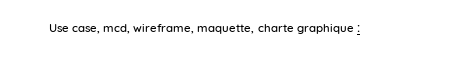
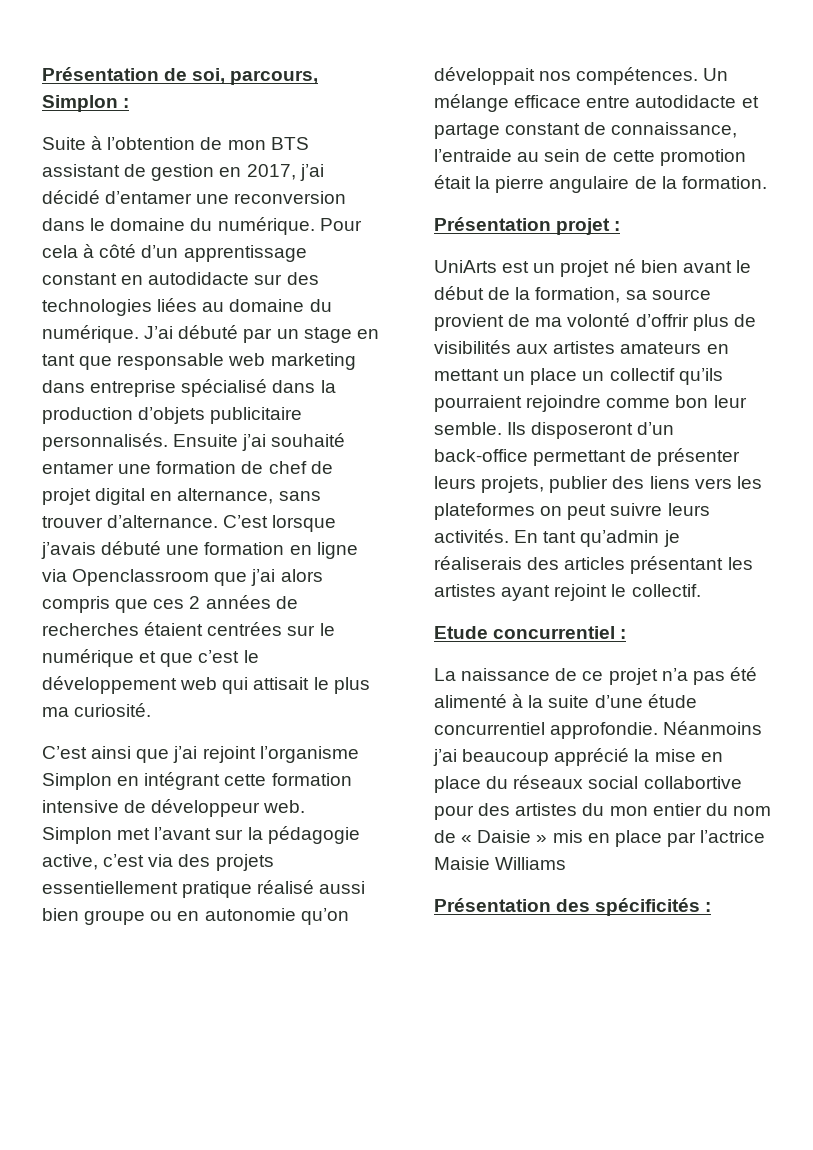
[49,24,354,34] Use case, mcd, wireframe, maquette, charte graphique -> [42,67,319,85] [42,95,130,112] [42,136,309,150] [42,164,324,181] [42,190,347,204] [42,217,362,235] [42,244,307,262] [42,272,319,285] [42,298,332,316] [42,325,379,343] [42,353,356,370] [42,379,336,397] [42,407,303,424] [42,433,346,451] [42,461,333,474] [42,488,321,505] [42,515,337,532] [41,541,358,559] [42,569,323,586] [42,595,298,613] [42,622,335,636] [42,649,259,667] [42,676,370,694] [42,703,152,717] [42,746,359,763] [42,772,352,790] [42,799,306,817] [42,826,360,844] [42,854,274,871] [42,880,366,898] [42,908,349,925] [434,67,729,85] [434,94,759,112] [434,122,738,139] [434,149,746,166] [434,175,767,193] [434,217,621,235] [434,259,751,277] [434,286,711,303] [434,313,756,331] [434,340,729,354] [434,368,723,385] [434,395,747,412] [434,422,675,439] [434,448,741,466] [434,476,762,493] [434,503,710,520] [434,529,680,547] [434,556,753,574] [434,584,701,601] [434,626,627,639] [434,667,757,685] [434,694,697,708] [434,721,763,739] [433,748,723,766] [434,775,742,793] [434,803,771,820] [434,830,766,847] [434,857,567,870] [434,898,701,916] Présentation de soi, parcours, Simplon : // Suite à l’obtention de mon BTS assistant de gestion en 2017, j’ai décidé d’entamer une reconversion dans le domaine du numérique. Pour cela à côté d’un apprentissage constant en autodidacte sur des technologies liées au domaine du numérique. J’ai débuté par un stage en tant que responsable web marketing dans entreprise spécialisé dans la production d’objets publicitaire personnalisés. Ensuite j’ai souhaité entamer une formation de chef de projet digital en alternance, sans trouver d’alternance. C’est lorsque j’avais débuté une formation en ligne via Openclassroom que j’ai alors compris que ces 2 années de recherches étaient centrées sur le numérique et que c’est le développement web qui attisait le plus ma curiosité. // C’est ainsi que j’ai rejoint l’organisme Simplon en intégrant cette formation intensive de développeur web. Simplon met l’avant sur la pédagogie active, c’est via des projets essentiellement pratique réalisé aussi bien groupe ou en autonomie qu’on développait nos compétences. Un mélange efficace entre autodidacte et partage constant de connaissance, l’entraide au sein de cette promotion était la pierre angulaire de la formation. // Présentation projet : // UniArts est un projet né bien avant le début de la formation, sa source provient de ma volonté d’offrir plus de visibilités aux artistes amateurs en mettant un place un collectif qu’ils pourraient rejoindre comme bon leur semble. Ils disposeront d’un back-office permettant de présenter leurs projets, publier des liens vers les plateformes on peut suivre leurs activités. En tant qu’admin je réaliserais des articles présentant les artistes ayant rejoint le collectif. // Etude concurrentiel : // La naissance de ce projet n’a pas été alimenté à la suite d’une étude concurrentiel approfondie. Néanmoins j’ai beaucoup apprécié la mise en place du réseaux social collabortive pour des artistes du mon entier du nom de « Daisie » mis en place par l’actrice Maisie Williams // Présentation des spécificités

